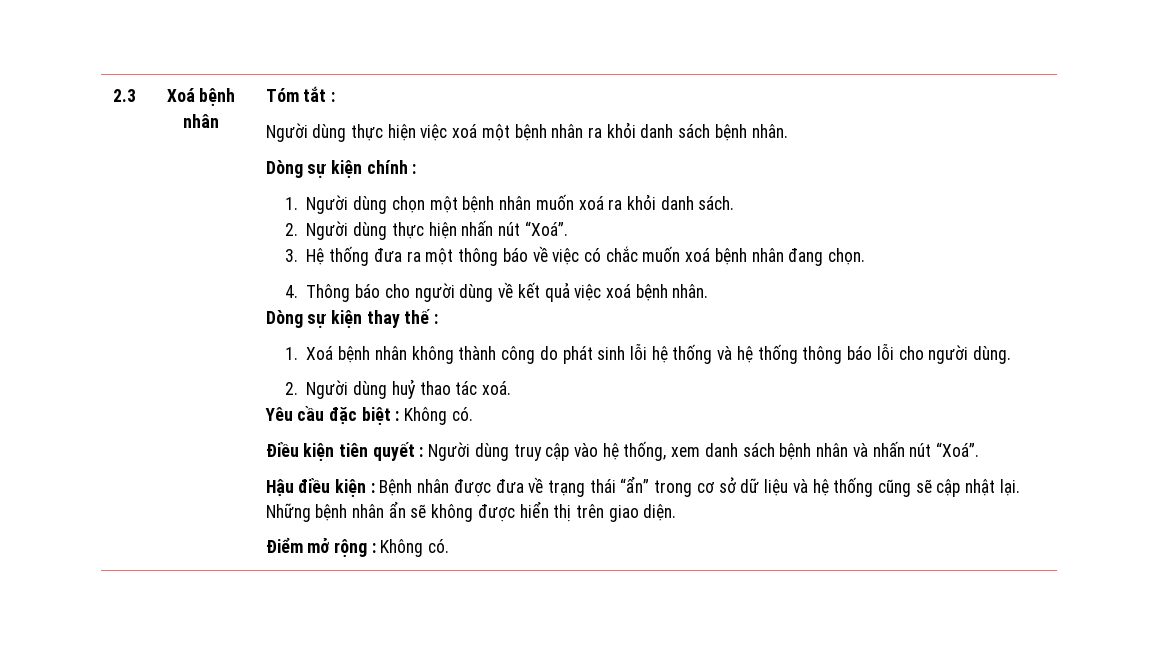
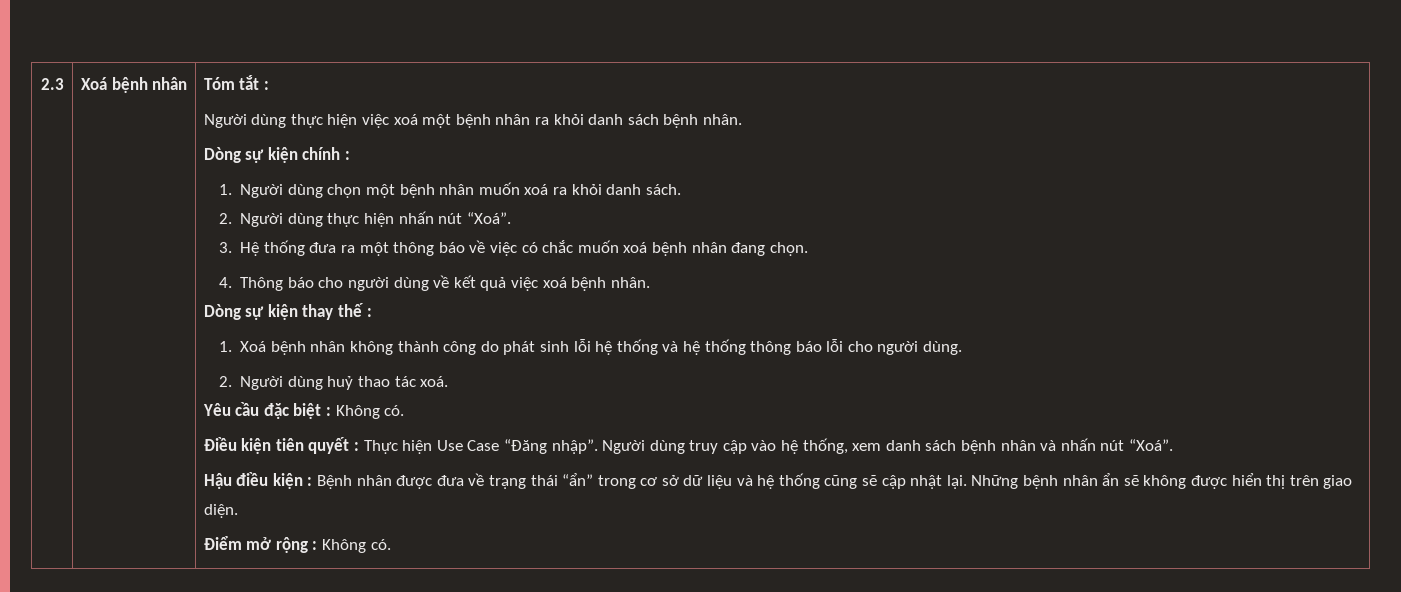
(424, 452) none -> [363,439,598,454] Thực hiện Use Case “Đăng nhập”.

